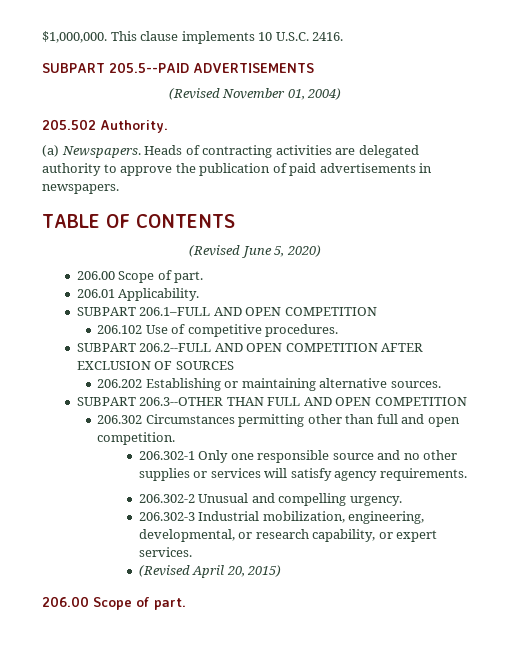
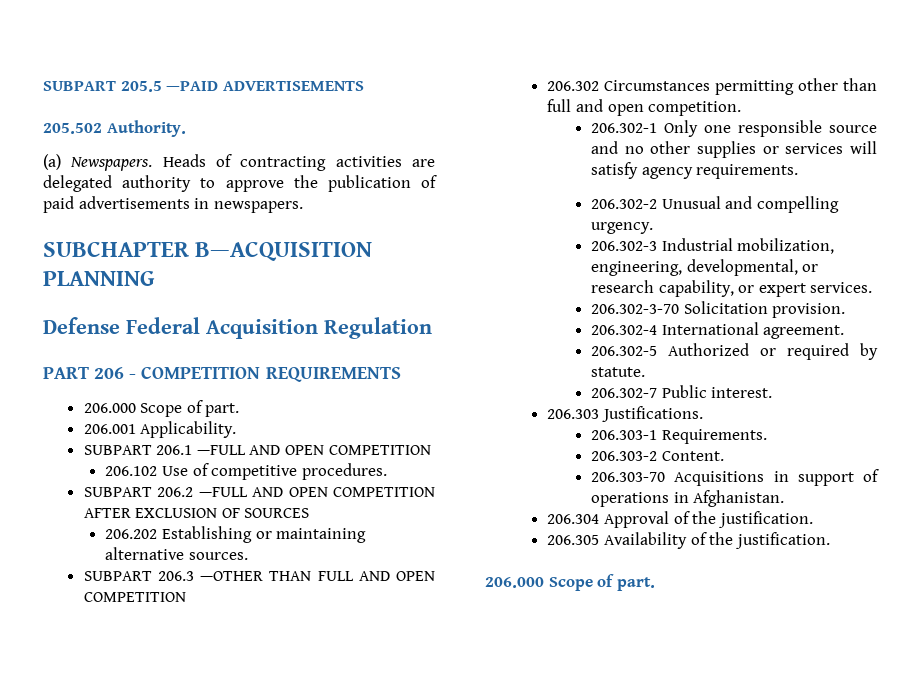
[42,31,344,44] [42,62,314,73] [168,88,342,100] $1,000,000. This clause implements 10 U.S.C. 2416. // SUBPART 205.5--PAID ADVERTISEMENTS // (Revised November 01, 2004) -> [43,81,364,92] SUBPART 205.5 —PAID ADVERTISEMENTS
[42,214,235,228] [189,245,321,258] [76,271,115,280] TABLE OF CONTENTS // (Revised June 5, 2020) // 206.00 -> [43,242,373,261] [43,271,155,286] [43,317,432,339] [43,366,401,382] [83,403,136,413] SUBCHAPTER B—ACQUISITION PLANNING // Defense Federal Acquisition Regulation // PART 206 - COMPETITION REQUIREMENTS // 206.000
[76,289,115,298] 206.01 -> [83,424,136,434] 206.001
[139,307,211,316] 206.1–FULL -> [156,445,246,455] 206.1 —FULL
[139,343,212,352] 206.2--FULL -> [157,487,248,497] 206.2 —FULL
[139,397,224,406] 206.3--OTHER -> [157,571,264,581] 206.3 —OTHER
[138,565,282,578] [42,596,89,607] (Revised April 20, 2015) // 206.00 -> [591,301,846,318] [591,322,845,339] [591,343,878,360] [591,367,646,377] [591,385,773,398] [547,406,703,422] [591,429,767,444] [591,451,724,461] [591,469,879,486] [591,490,785,507] [547,511,813,528] [547,532,830,549] [485,577,544,588] 206.302-3-70 Solicitation provision. // 206.302-4 International agreement. // 206.302-5 Authorized or required by statute. // 206.302-7 Public interest. // 206.303 Justifications. // 206.303-1 Requirements. // 206.303-2 Content. // 206.303-70 Acquisitions in support of operations in Afghanistan. // 206.304 Approval of the justification. // 206.305 Availability of the justification. // 206.000

